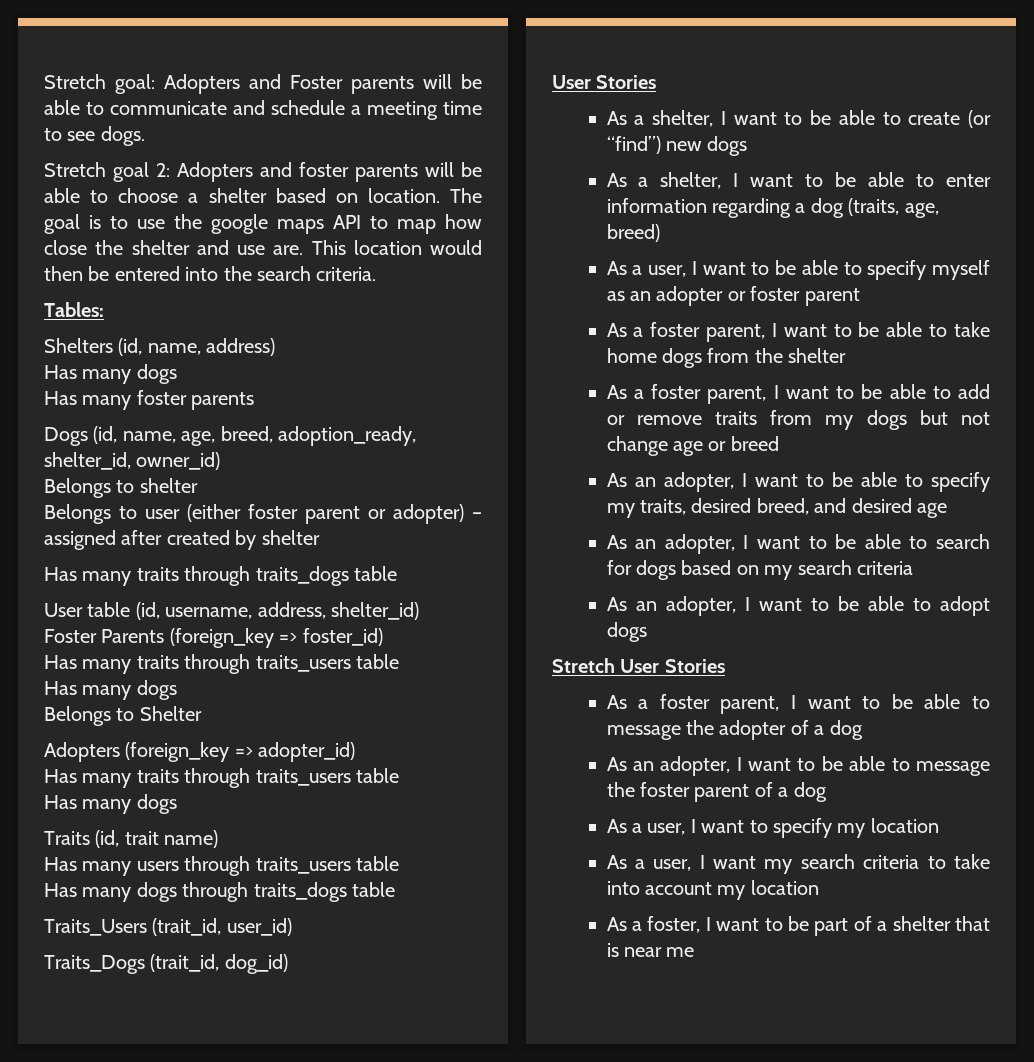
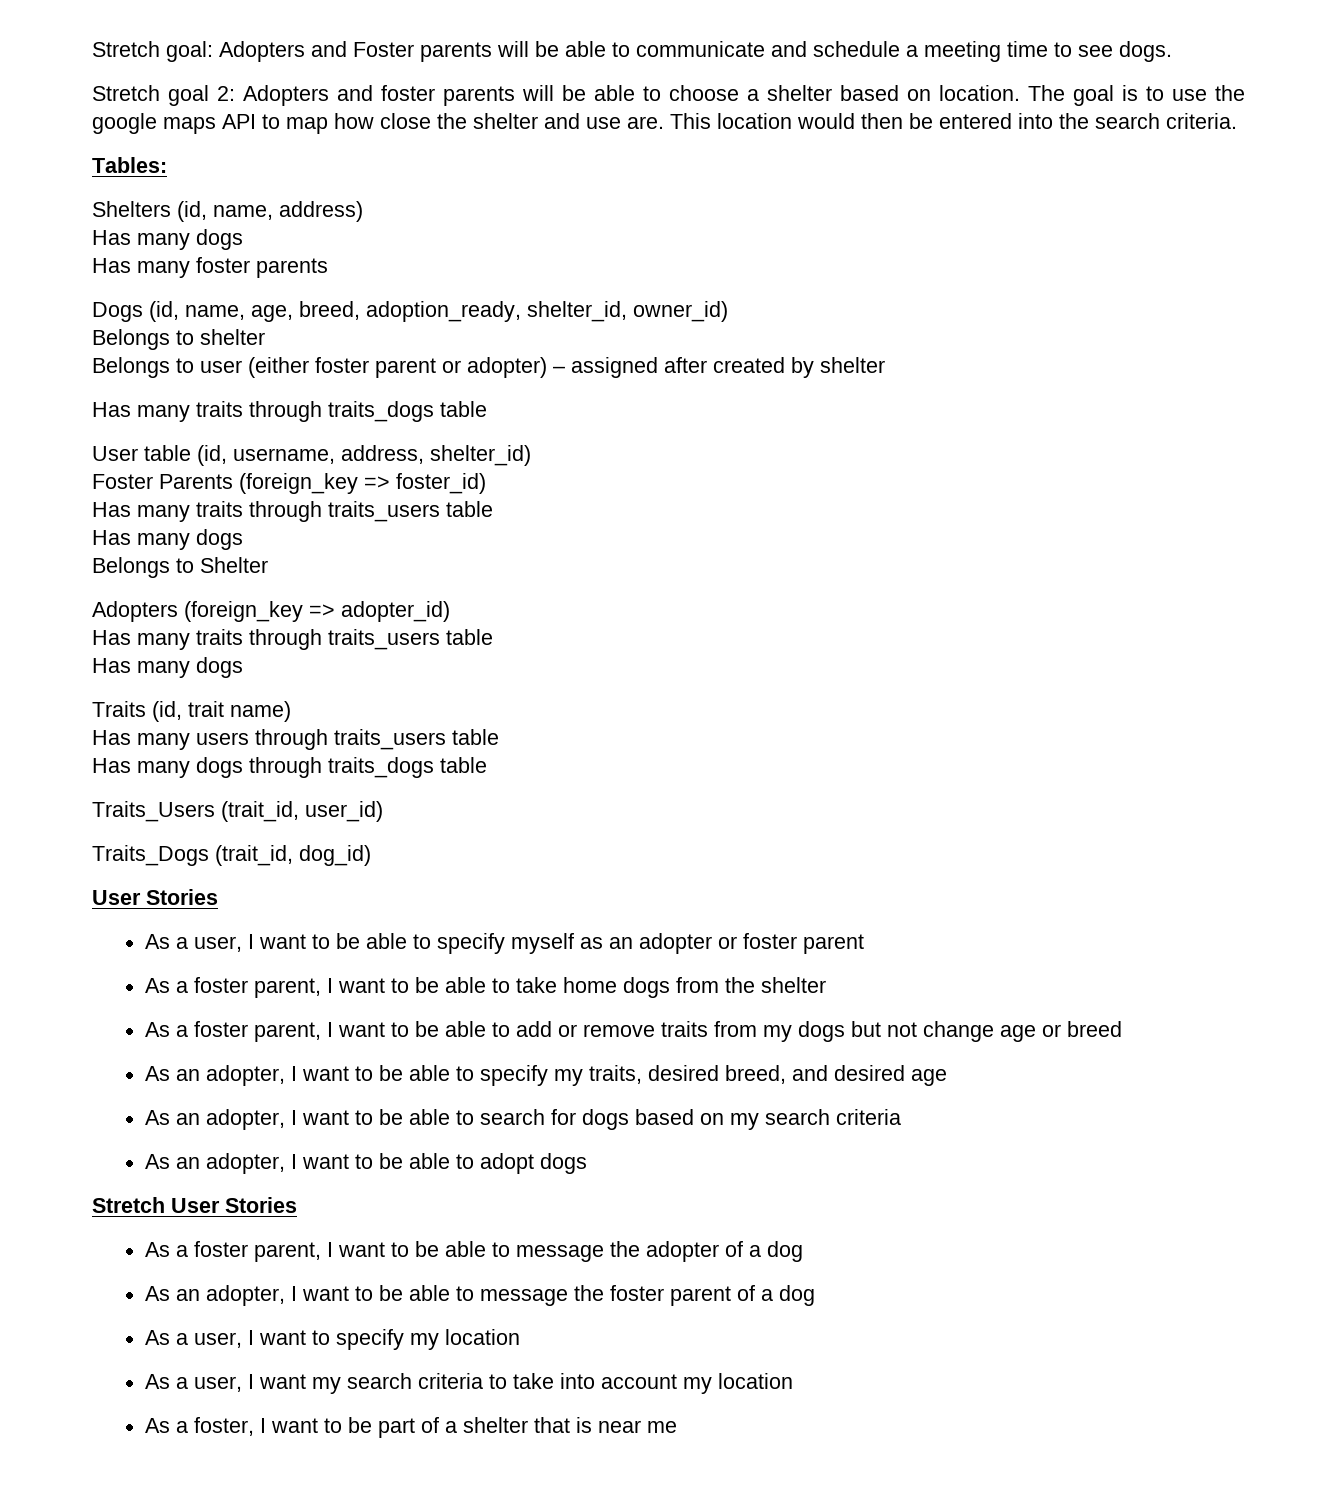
[606,110,992,128] [606,136,748,156] [606,172,991,189] [606,198,939,218] [606,224,660,242] // As a shelter, I want to be able to create (or “find”) new dogs // As a shelter, I want to be able to enter information regarding a dog (traits, age, breed) -> (218, 897) none

